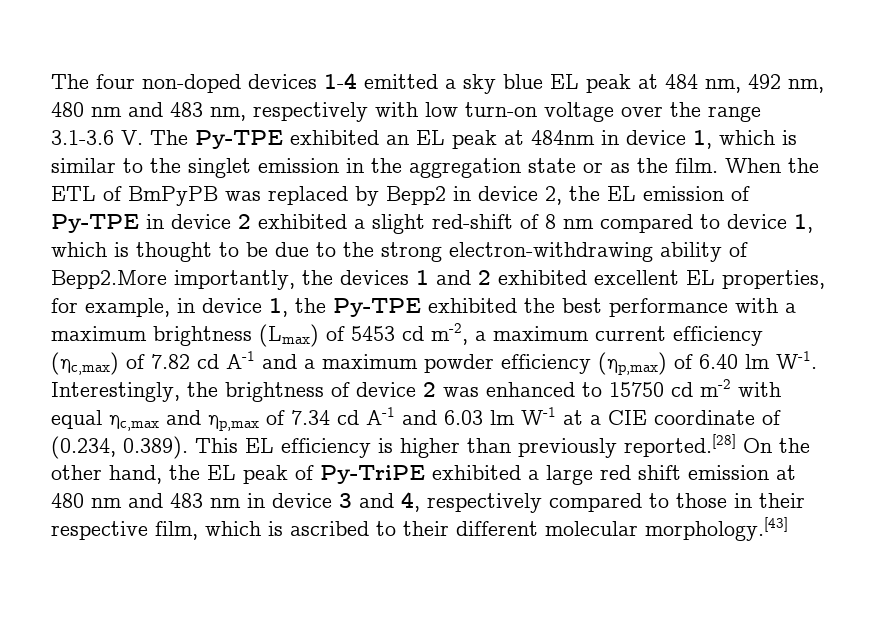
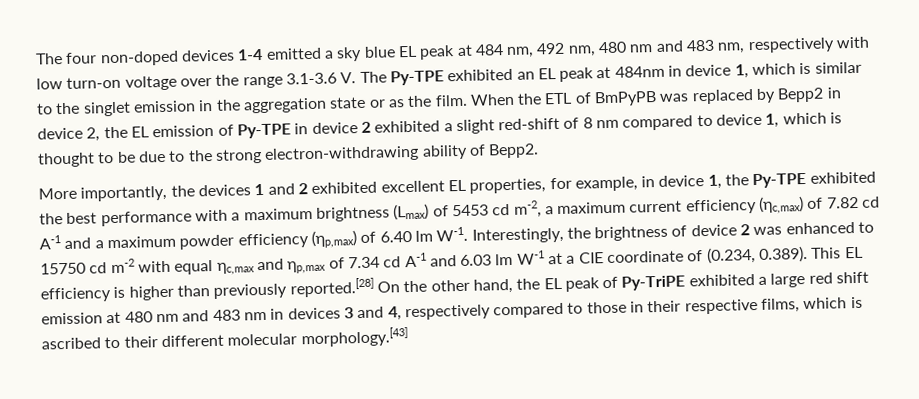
[51,270,167,289] Bepp2.More -> [488,143,540,159] [38,187,77,200] Bepp2. // More
[272,493,332,508] device -> [287,307,341,320] devices
[155,521,198,540] film, -> [761,298,801,313] films,

